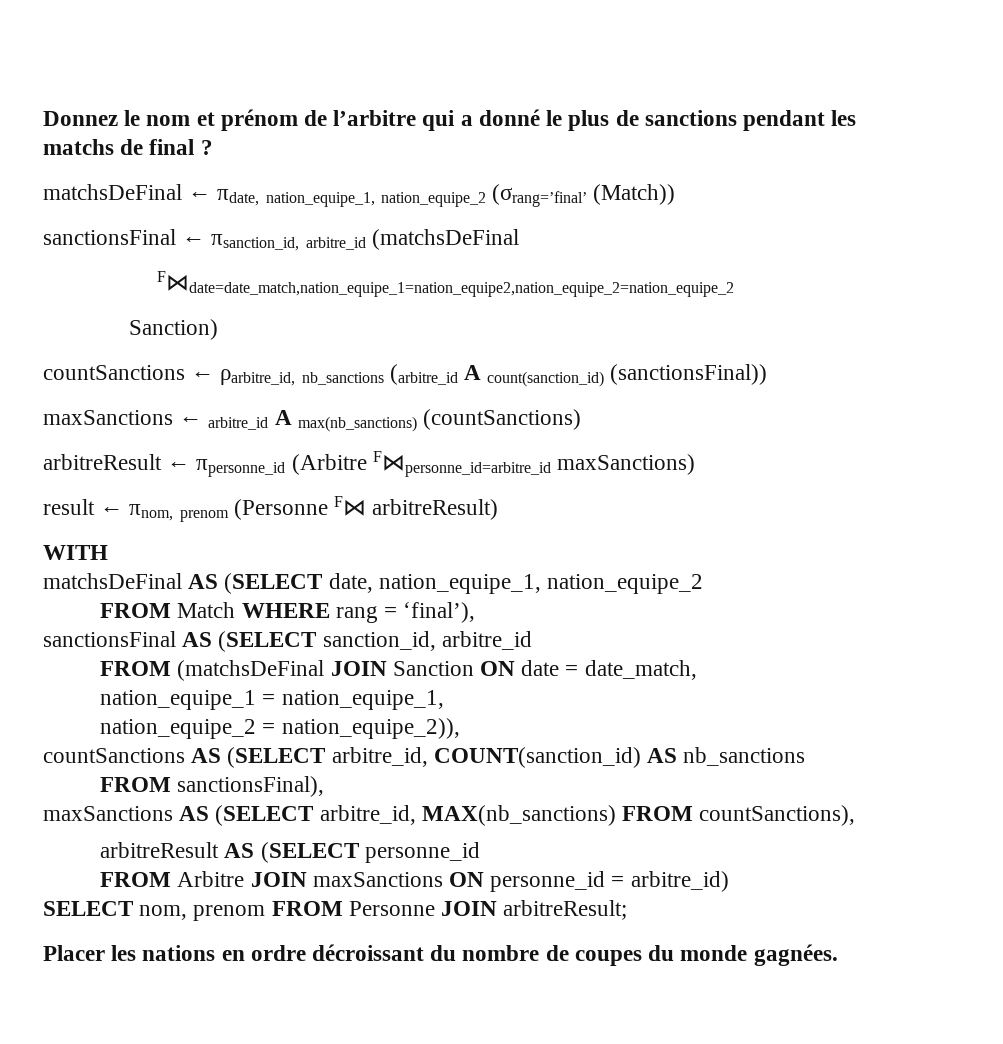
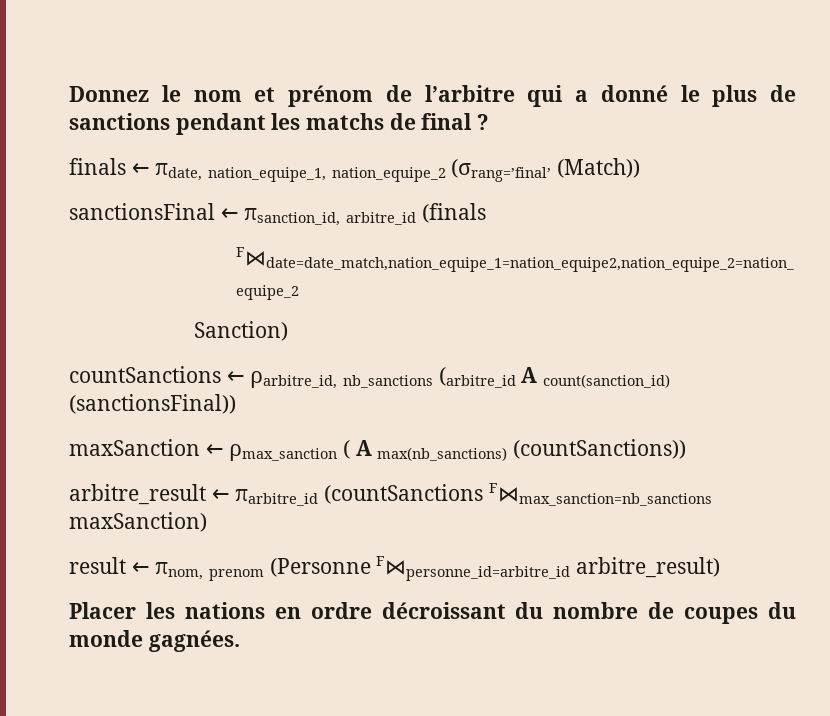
[43,184,182,200] matchsDeFinal -> [69,158,126,175] finals
[371,229,519,250] (matchsDeFinal -> [421,203,486,223] (finals
[43,409,582,432] [43,451,696,477] maxSanctions ← arbitre_id A max(nb_sanctions) (countSanctions) // arbitreResult ← πpersonne_id (Arbitre F⋈personne_id=arbitre_id maxSanctions) -> [69,439,687,461] [69,483,712,506] [69,512,207,532] maxSanction ← ρmax_sanction ( A max(nb_sanctions) (countSanctions)) // arbitre_result ← πarbitre_id (countSanctions F⋈max_sanction=nb_sanctions maxSanction)
[334,496,499,520] [43,545,108,560] [43,573,704,594] [100,602,476,623] [43,631,532,652] [100,660,697,681] [100,690,444,710] [100,718,460,739] [43,747,806,768] [100,776,325,797] [43,805,856,826] [100,842,480,863] [100,871,729,892] [43,900,628,921] F⋈ arbitreResult) // WITH // matchsDeFinal AS (SELECT date, nation_equipe_1, nation_equipe_2 // FROM Match WHERE rang = ‘final’), // sanctionsFinal AS (SELECT sanction_id, arbitre_id // FROM (matchsDeFinal JOIN Sanction ON date = date_match, // nation_equipe_1 = nation_equipe_1, // nation_equipe_2 = nation_equipe_2)), // countSanctions AS (SELECT arbitre_id, COUNT(sanction_id) AS nb_sanctions // FROM sanctionsFinal), // maxSanctions AS (SELECT arbitre_id, MAX(nb_sanctions) FROM countSanctions), // arbitreResult AS (SELECT personne_id // FROM Arbitre JOIN maxSanctions ON personne_id = arbitre_id) // SELECT nom, prenom FROM Personne JOIN arbitreResult; -> [376,556,721,581] F⋈personne_id=arbitre_id arbitre_result)

